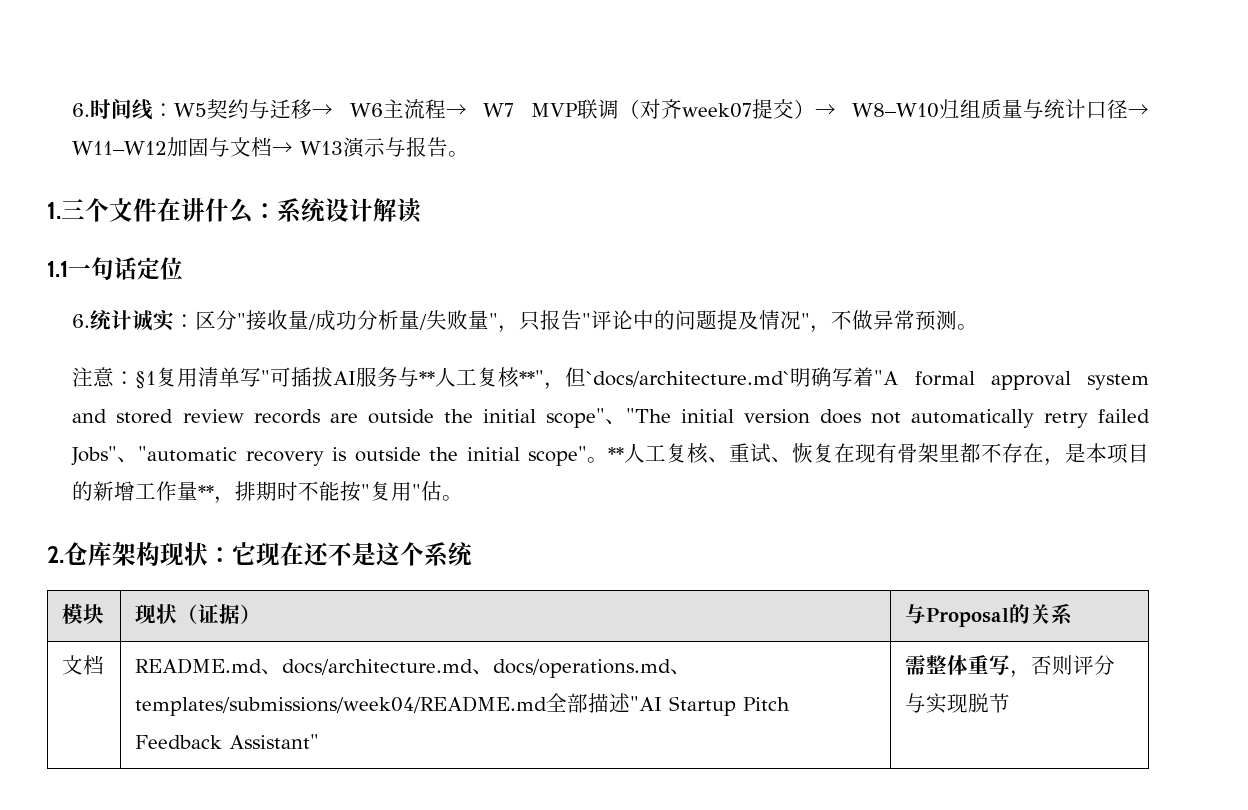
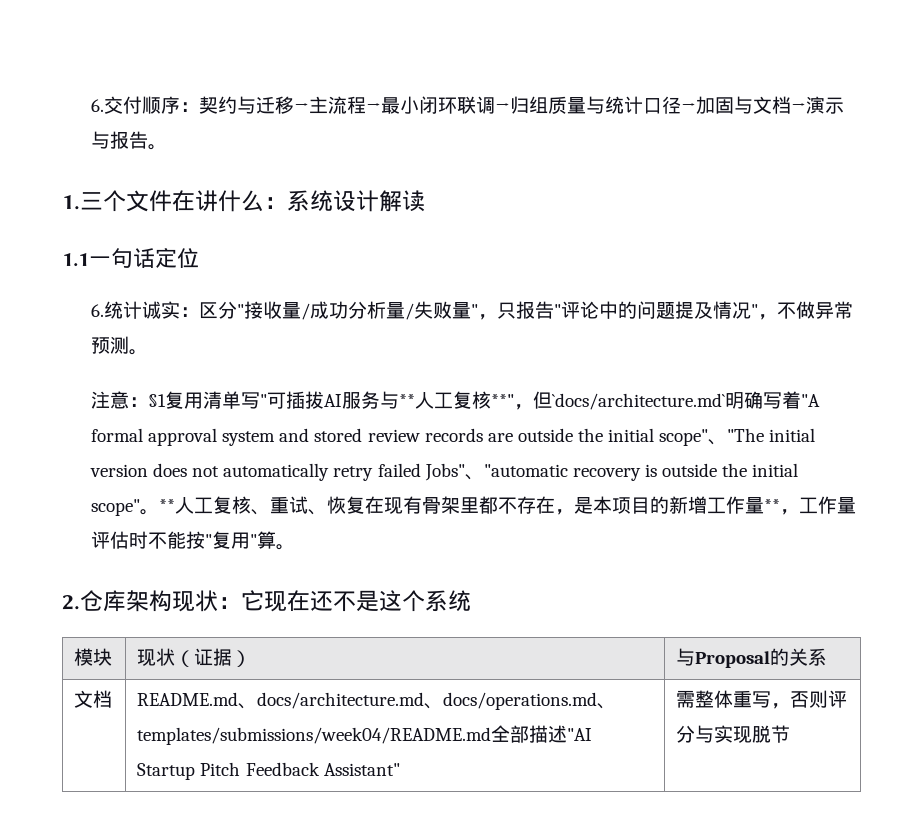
[72,99,208,120] 6.时间线：W5 -> [90,96,199,114] 6.交付顺序：
[349,103,383,117] W6 -> (309, 107) none
[483,99,940,119] W7 MVP联调（对齐week07提交）→ W8–W10 -> [380,96,510,114] 最小闭环联调→
[72,141,168,155] W11–W12 -> (696, 107) none
[300,141,344,155] W13 -> (806, 107) none
[235,481,278,501] 排期 -> [798,496,856,514] [90,531,129,549] 工作量评估
[421,481,443,501] 估 -> [256,531,276,549] 算

